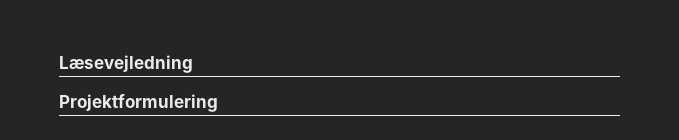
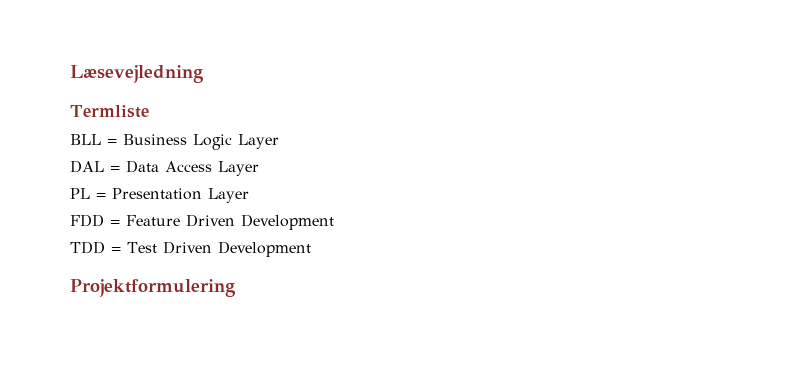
(193, 64) none -> [70,105,149,118] [70,134,279,150] [70,160,259,176] [70,188,249,203] [70,214,334,230] [70,241,311,257] // Termliste // BLL = Business Logic Layer // DAL = Data Access Layer // PL = Presentation Layer // FDD = Feature Driven Development // TDD = Test Driven Development

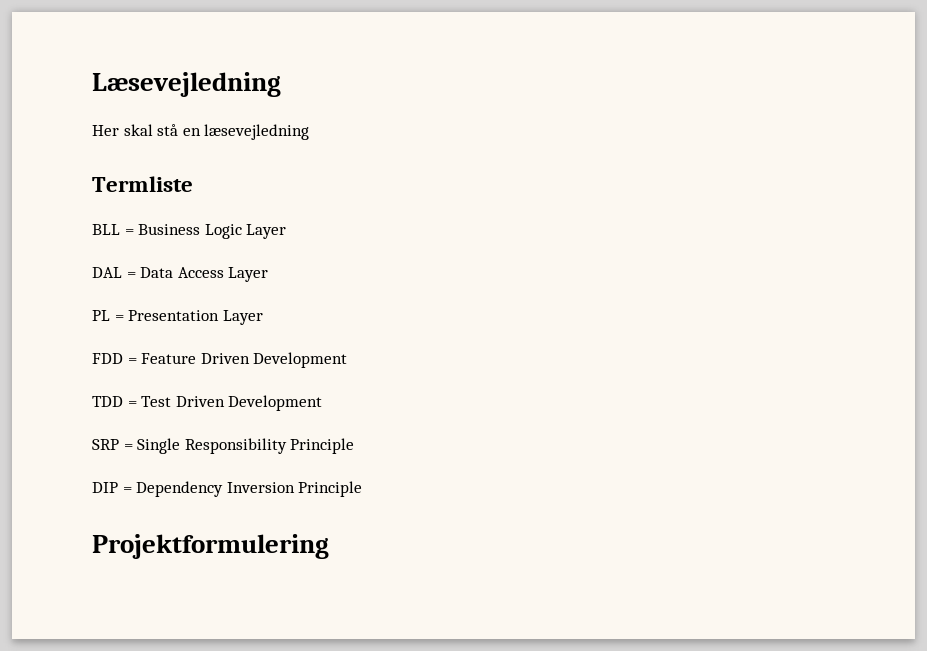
(203, 74) none -> [92,124,310,140] // Her skal stå en læsevejledning
(311, 249) none -> [92,438,355,454] [92,481,363,497] // SRP = Single Responsibility Principle // DIP = Dependency Inversion Principle

